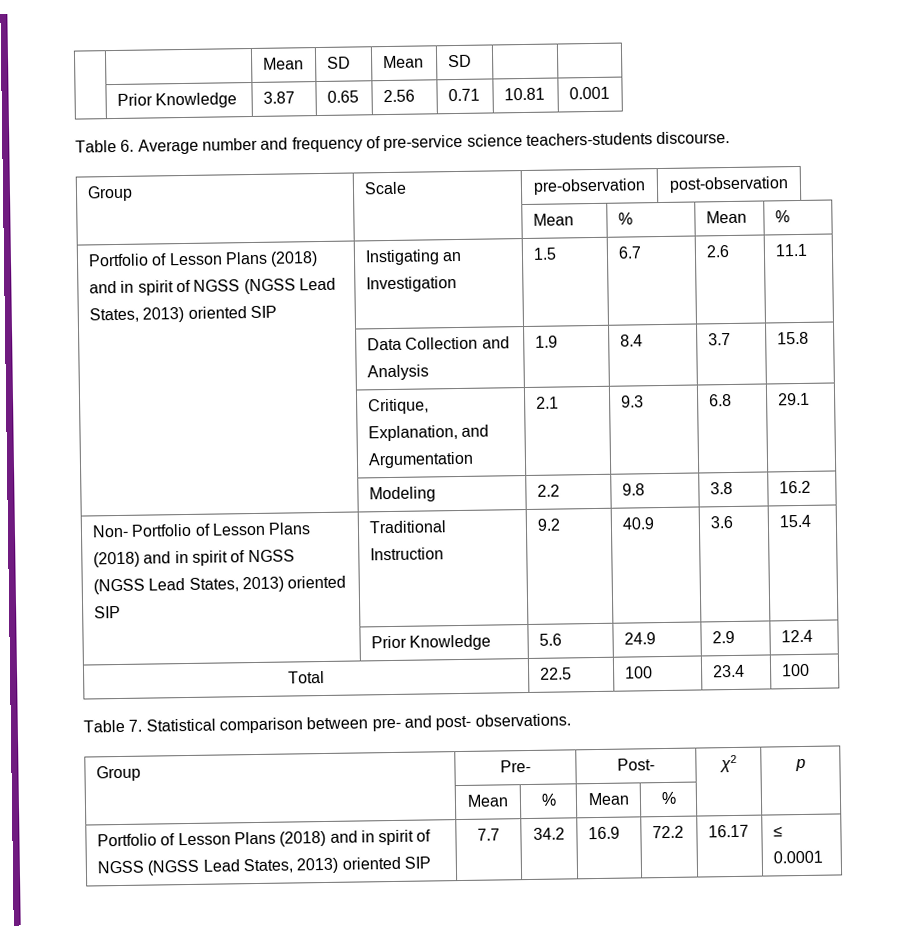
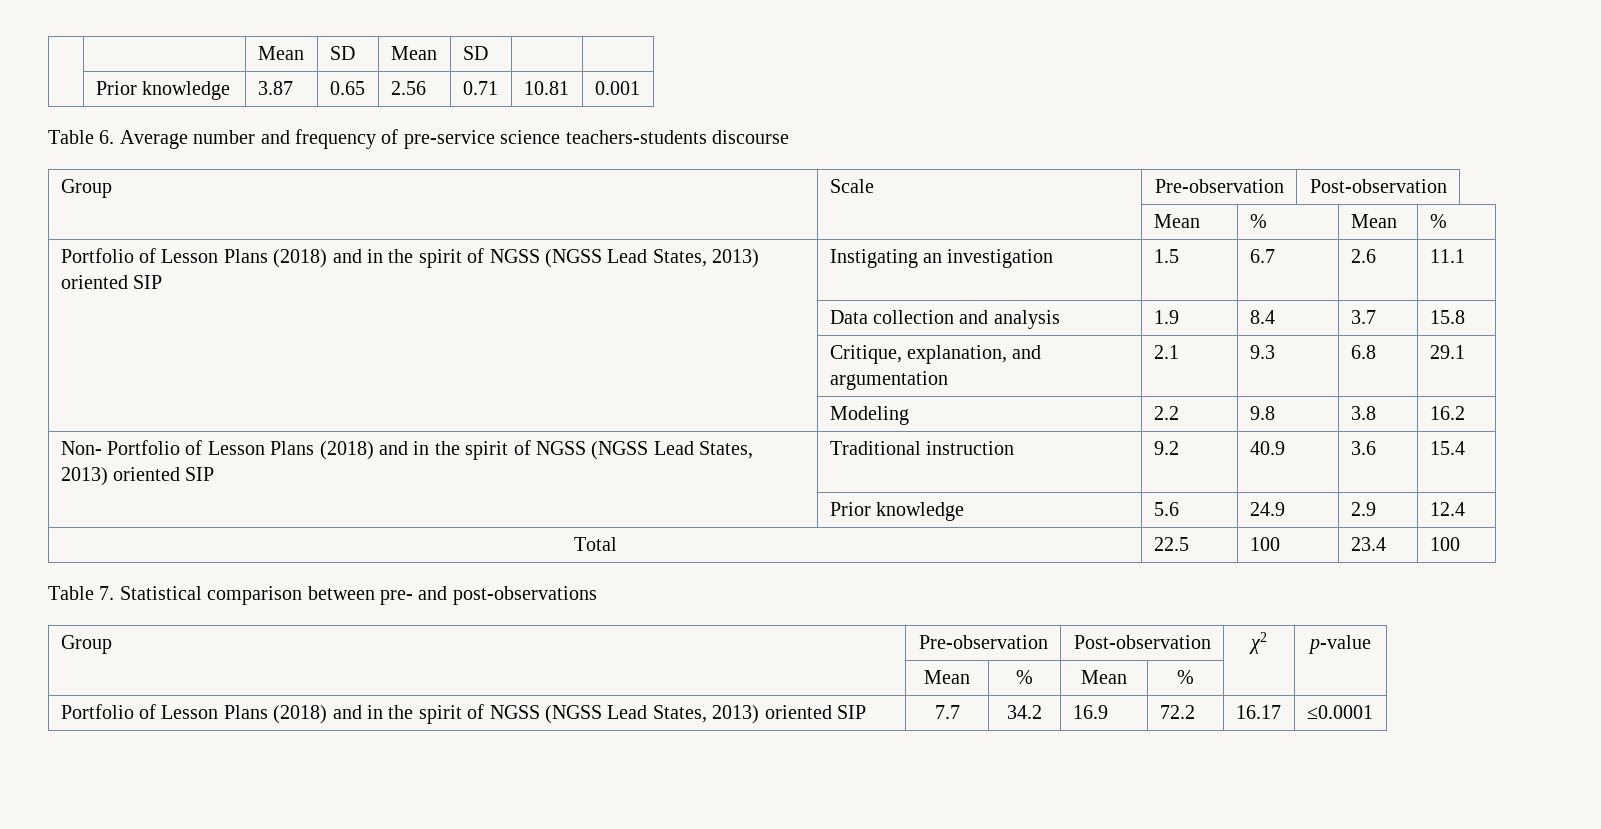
[155,92,238,109] Knowledge -> [141,81,230,100] knowledge
[656,130,731,145] discourse. -> [711,130,789,144] discourse
[533,178,646,195] [669,176,789,193] pre-observation | post-observation -> [1154,179,1284,193] [1309,179,1447,193] Pre-observation | Post-observation
(135, 286) none -> [388,249,414,263] the
[365,276,457,293] Investigation -> [947,249,1054,268] investigation
[405,336,510,350] [366,364,429,381] Collection and Analysis -> [872,310,1060,329] collection and analysis
[367,424,490,442] [367,451,474,469] Explanation, and Argumentation -> [906,345,1042,364] [829,371,948,390] explanation, and argumentation
(189, 557) none -> [434,441,460,455] the
[369,547,444,561] Instruction -> [925,441,1014,455] instruction
[409,634,492,651] Knowledge -> [875,502,964,521] knowledge
[435,713,571,731] [95,765,141,782] [500,759,531,773] [617,758,655,771] post- observations. // Group | Pre- | Post- -> [452,586,597,605] [60,635,112,654] [918,635,1048,649] [1073,635,1211,649] post-observations // Group | Pre-observation | Post-observation
[794,758,806,772] p -> [1308,635,1371,654] p-value
(375, 836) none -> [388,705,414,719] the
[772,826,783,838] [772,850,823,864] ≤ 0.0001 -> [1306,705,1373,719] ≤0.0001

